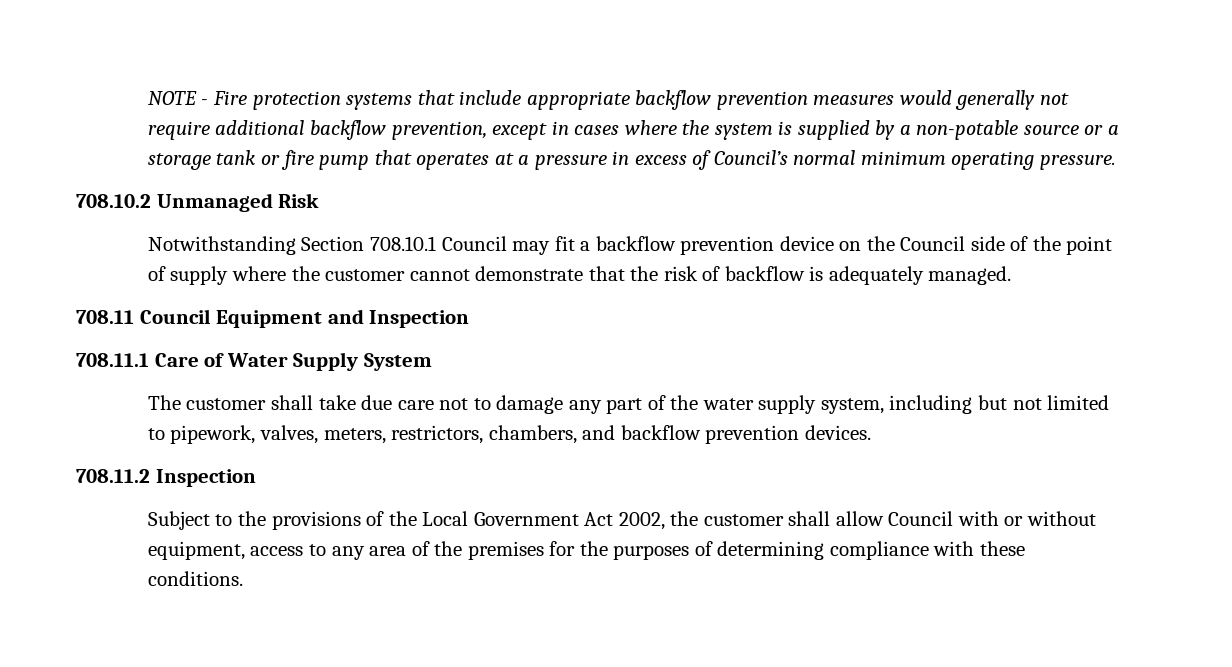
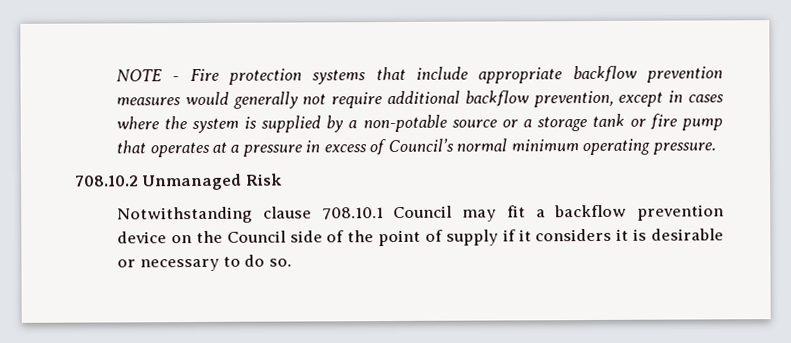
[301,236,365,251] Section -> [262,206,312,219] clause
[231,266,1012,285] [76,309,470,328] [76,352,432,371] [147,395,1110,414] [147,425,871,444] [76,469,256,487] [147,511,1096,530] [147,541,1025,560] [147,571,243,586] where the customer cannot demonstrate that the risk of backflow is adequately managed. // 708.11 Council Equipment and Inspection // 708.11.1 Care of Water Supply System // The customer shall take due care not to damage any part of the water supply system, including but not limited to pipework, valves, meters, restrictors, chambers, and backflow prevention devices. // 708.11.2 Inspection // Subject to the provisions of the Local Government Act 2002, the customer shall allow Council with or without equipment, access to any area of the premises for the purposes of determining compliance with these conditions. -> [502,228,725,242] [117,254,292,272] if it considers it is desirable or necessary to do so.

